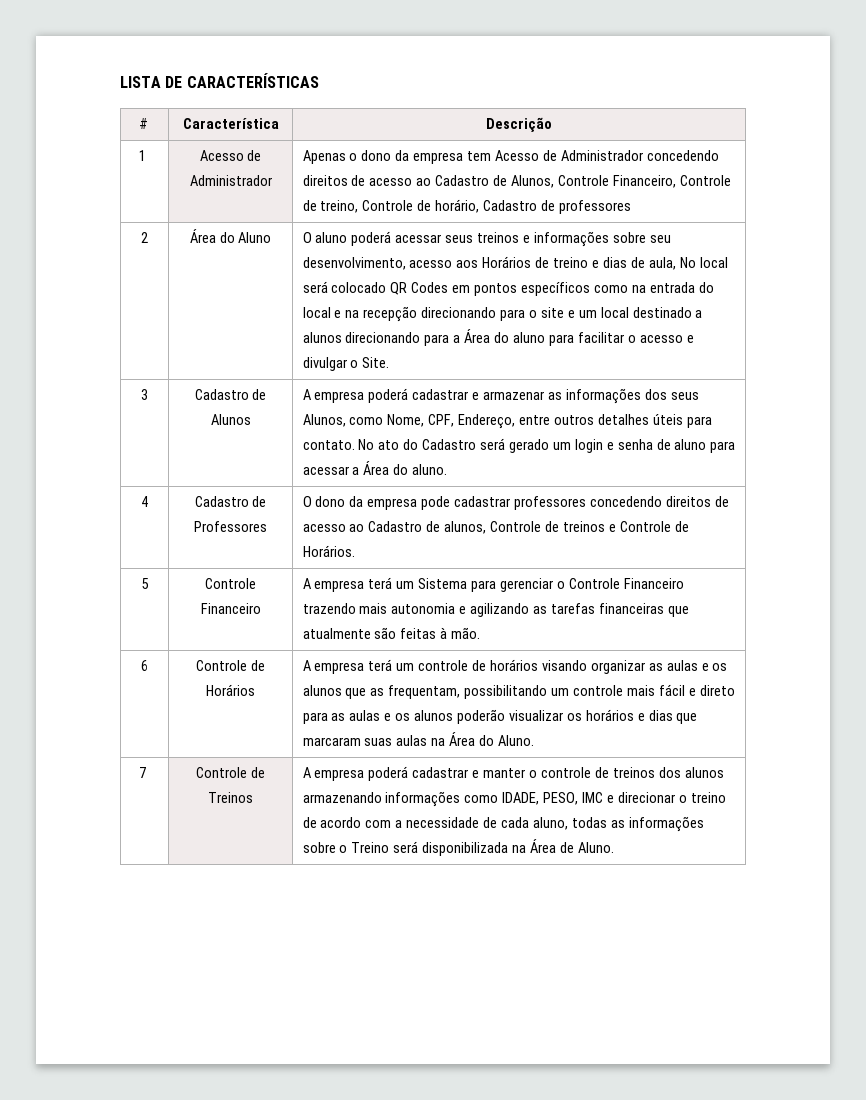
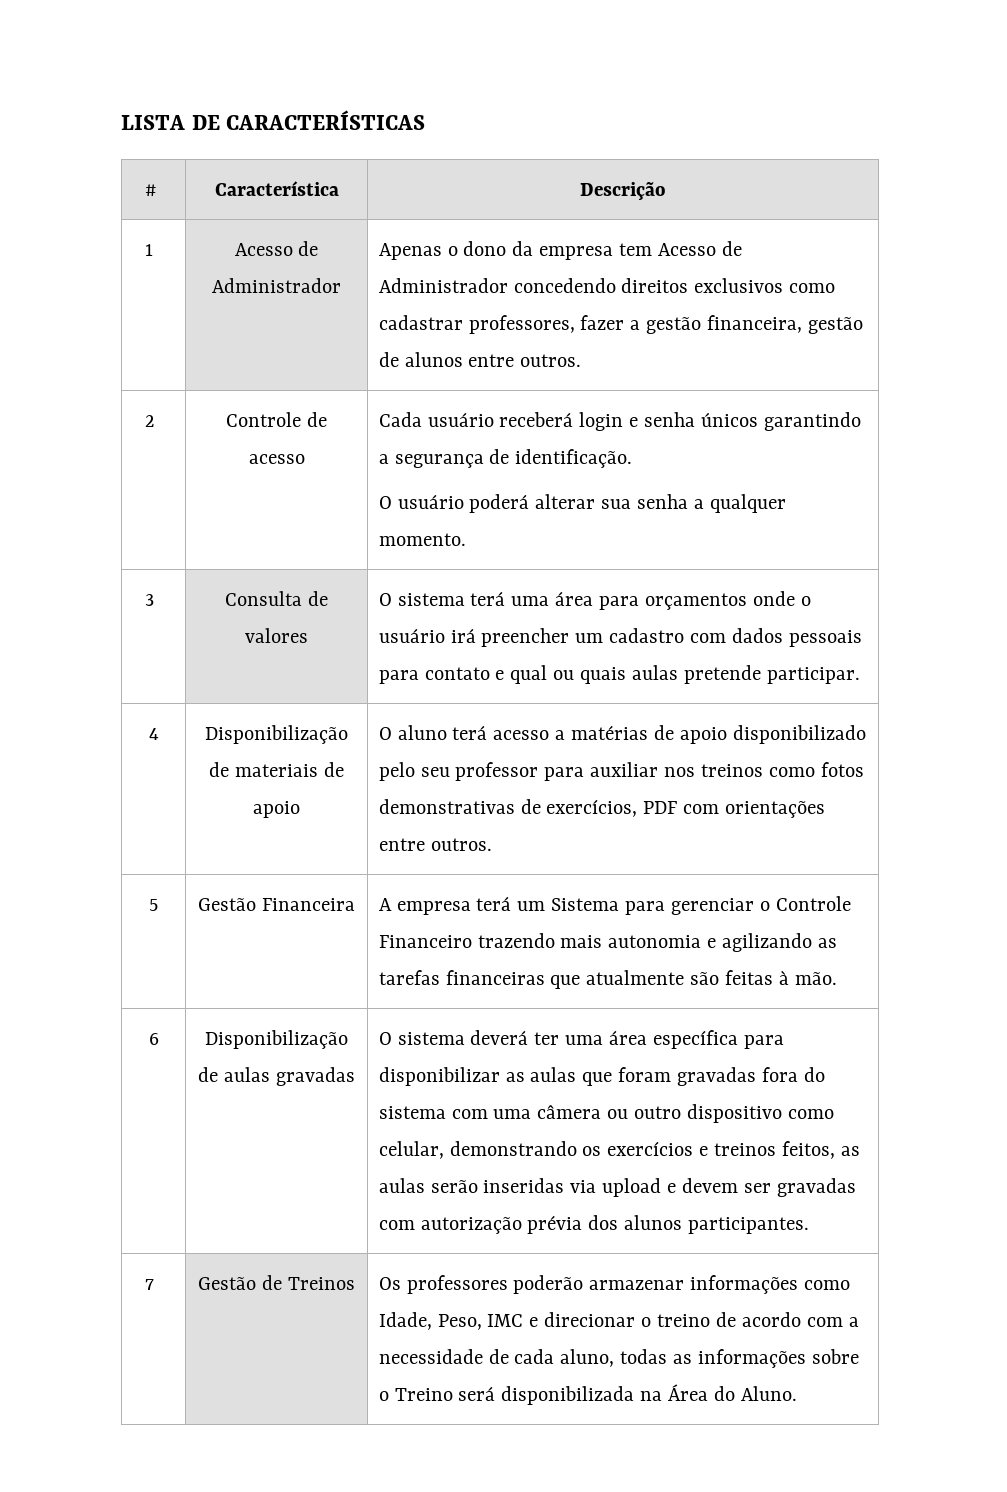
[351,175,731,188] [302,199,631,214] [141,232,148,243] [189,229,272,243] [302,231,671,247] [302,256,728,270] [302,281,714,296] [302,306,703,322] [302,329,694,346] [302,357,390,371] [141,389,148,400] [194,389,267,400] [210,414,251,425] [302,388,699,404] [302,414,712,429] [302,438,736,453] [302,461,448,475] [141,496,148,507] [194,496,267,507] [194,521,267,532] [302,496,729,510] [302,521,689,534] [302,545,355,557] de acesso ao Cadastro de Alunos, Controle Financeiro, Controle de treino, Controle de horário, Cadastro de professores // 2 | Área do Aluno | O aluno poderá acessar seus treinos e informações sobre seu desenvolvimento, acesso aos Horários de treino e dias de aula, No local será colocado QR Codes em pontos específicos como na entrada do local e na recepção direcionando para o site e um local destinado a alunos direcionando para a Área do aluno para facilitar o acesso e divulgar o Site. // 3 | Cadastro de Alunos | A empresa poderá cadastrar e armazenar as informações dos seus Alunos, como Nome, CPF, Endereço, entre outros detalhes úteis para contato. No ato do Cadastro será gerado um login e senha de aluno para acessar a Área do aluno. // 4 | Cadastro de Professores | O dono da empresa pode cadastrar professores concedendo direitos de acesso ao Cadastro de alunos, Controle de treinos e Controle de Horários. -> [694,278,836,293] [378,315,864,334] [378,352,582,367] [145,415,156,427] [226,412,327,427] [248,454,305,464] [378,412,862,431] [378,449,633,468] [378,494,787,513] [378,533,466,546] [145,594,155,606] [225,591,328,606] [245,628,308,643] [378,591,812,610] [378,628,863,647] [378,665,861,684] [148,728,159,740] [205,725,348,744] [209,762,344,777] [253,801,300,818] [378,725,867,744] [378,762,865,781] [378,799,826,818] [378,838,492,851] exclusivos como cadastrar professores, fazer a gestão financeira, gestão de alunos entre outros. // 2 | Controle de acesso | Cada usuário receberá login e senha únicos garantindo a segurança de identificação. // O usuário poderá alterar sua senha a qualquer momento. // 3 | Consulta de valores | O sistema terá uma área para orçamentos onde o usuário irá preencher um cadastro com dados pessoais para contato e qual ou quais aulas pretende participar. // 4 | Disponibilização de materiais de apoio | O aluno terá acesso a matérias de apoio disponibilizado pelo seu professor para auxiliar nos treinos como fotos demonstrativas de exercícios, PDF com orientações entre outros.
[205,578,256,589] [200,603,261,614] Controle Financeiro -> [198,898,355,911] Gestão Financeira
[196,660,265,671] [206,684,255,696] [302,659,728,674] [302,684,735,699] [302,709,698,724] [302,732,534,746] Controle de Horários | A empresa terá um controle de horários visando organizar as aulas e os alunos que as frequentam, possibilitando um controle mais fácil e direto para as aulas e os alunos poderão visualizar os horários e dias que marcaram suas aulas na Área do Aluno. -> [205,1030,348,1049] [198,1067,355,1086] [378,1030,785,1049] [378,1067,826,1086] [378,1104,835,1123] [378,1141,861,1159] [378,1178,857,1197] [378,1215,810,1234] Disponibilização de aulas gravadas | O sistema deverá ter uma área específica para disponibilizar as aulas que foram gravadas fora do sistema com uma câmera ou outro dispositivo como celular, demonstrando os exercícios e treinos feitos, as aulas serão inseridas via upload e devem ser gravadas com autorização prévia dos alunos participantes.
[196,767,248,778] Controle -> [198,1277,257,1290] Gestão
[302,766,724,781] [302,791,579,807] A empresa poderá cadastrar e manter o controle de treinos dos alunos armazenando informações como IDADE, PESO, -> [378,1275,851,1294] [378,1312,482,1330] Os professores poderão armazenar informações como Idade, Peso,
[559,842,574,853] de -> [714,1386,736,1401] do

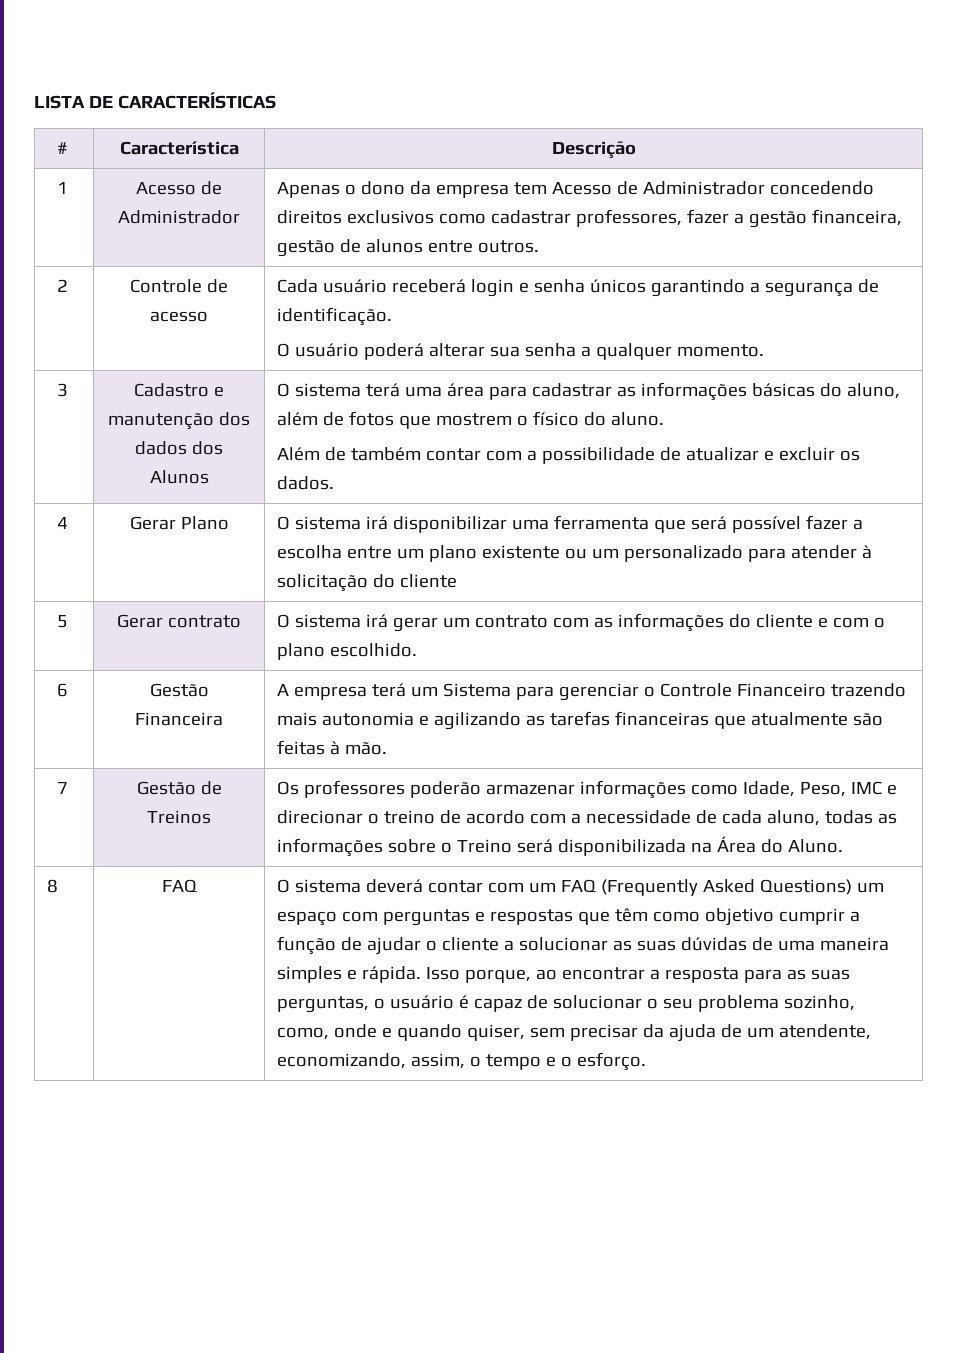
[225,591,328,606] [245,628,308,643] Consulta de valores -> [134,383,224,397] [108,412,250,430] [135,441,223,455] [149,470,209,484] Cadastro e manutenção dos dados dos Alunos
[645,591,812,610] [378,628,863,647] [378,665,861,684] [148,728,159,740] [205,725,348,744] [209,762,344,777] [253,801,300,818] [378,725,867,744] [378,762,865,781] [378,799,826,818] [378,838,492,851] [149,899,158,911] orçamentos onde o usuário irá preencher um cadastro com dados pessoais para contato e qual ou quais aulas pretende participar. // 4 | Disponibilização de materiais de apoio | O aluno terá acesso a matérias de apoio disponibilizado pelo seu professor para auxiliar nos treinos como fotos demonstrativas de exercícios, PDF com orientações entre outros. // 5 -> [532,382,901,401] [277,411,665,429] [277,447,861,464] [277,476,335,490] [57,517,69,529] [129,516,229,530] [277,515,864,533] [277,545,873,562] [277,574,458,592] [57,615,69,628] [117,614,241,628] [277,613,886,632] [277,643,418,660] [57,683,69,697] cadastrar as informações básicas do aluno, além de fotos que mostrem o físico do aluno. // Além de também contar com a possibilidade de atualizar e excluir os dados. // 4 | Gerar Plano | O sistema irá disponibilizar uma ferramenta que será possível fazer a escolha entre um plano existente ou um personalizado para atender à solicitação do cliente // 5 | Gerar contrato | O sistema irá gerar um contrato com as informações do cliente e com o plano escolhido. // 6
[148,1033,159,1045] [205,1030,348,1049] [198,1067,355,1086] [378,1030,785,1049] [378,1067,826,1086] [378,1104,835,1123] [378,1141,861,1159] [378,1178,857,1197] [378,1215,810,1234] // 6 | Disponibilização de aulas gravadas | O sistema deverá ter uma área específica para disponibilizar as aulas que foram gravadas fora do sistema com uma câmera ou outro dispositivo como celular, demonstrando os exercícios e treinos feitos, as aulas serão inseridas via upload e devem ser gravadas com autorização prévia dos alunos participantes. -> (388, 748) none
(798, 1393) none -> [47,879,59,893] [161,879,197,892] [277,879,885,896] [277,908,861,926] [277,936,890,955] [277,966,851,983] [277,995,856,1013] [277,1024,872,1042] [277,1052,647,1071] // 8 | FAQ | O sistema deverá contar com um FAQ (Frequently Asked Questions) um espaço com perguntas e respostas que têm como objetivo cumprir a função de ajudar o cliente a solucionar as suas dúvidas de uma maneira simples e rápida. Isso porque, ao encontrar a resposta para as suas perguntas, o usuário é capaz de solucionar o seu problema sozinho, como, onde e quando quiser, sem precisar da ajuda de um atendente, economizando, assim, o tempo e o esforço.

